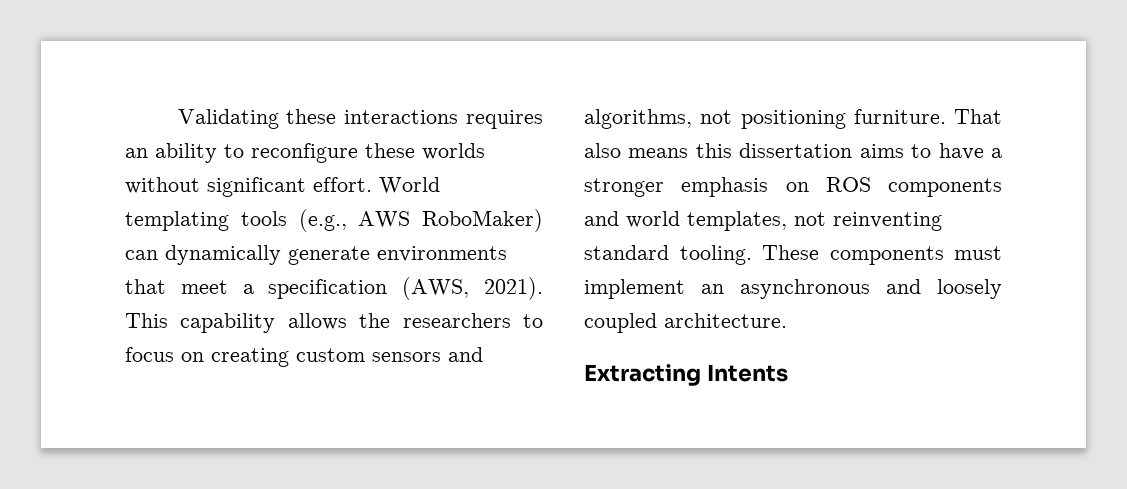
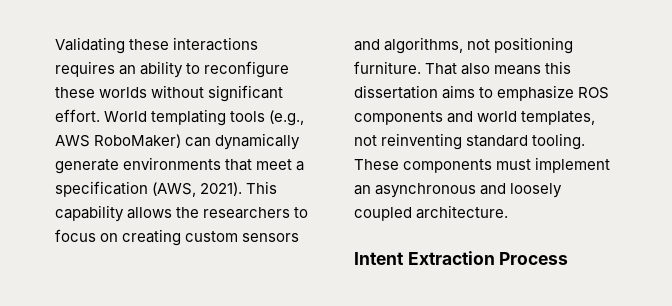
[938,143,1002,160] [584,177,809,197] have a stronger emphasis on -> [497,85,575,101] emphasize
[584,364,788,386] Extracting Intents -> [354,251,569,265] Intent Extraction Process

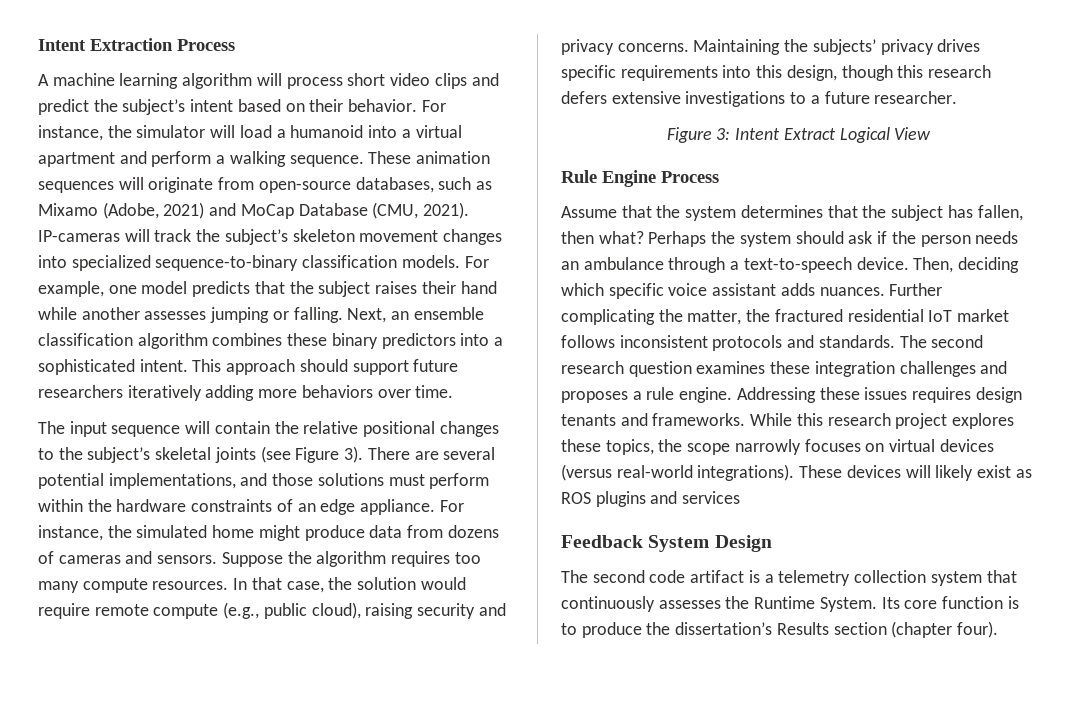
[55,37,259,54] [55,61,290,78] [55,85,284,102] [55,109,305,126] [55,133,301,150] [55,157,305,174] [55,181,278,197] [55,205,309,222] [55,229,300,246] [354,37,574,54] [354,61,572,75] [354,85,610,101] [354,111,596,125] [354,133,586,150] [354,157,611,173] [354,183,563,198] [354,205,509,221] [354,251,569,265] Validating these interactions requires an ability to reconfigure these worlds without significant effort. World templating tools (e.g., AWS RoboMaker) can dynamically generate environments that meet a specification (AWS, 2021). This capability allows the researchers to focus on creating custom sensors and algorithms, not positioning furniture. That also means this dissertation aims to emphasize ROS components and world templates, not reinventing standard tooling. These components must implement an asynchronous and loosely coupled architecture. // Intent Extraction Process -> [38,38,235,51] [38,73,499,89] [38,99,446,115] [38,125,462,141] [38,151,491,167] [38,177,493,193] [38,202,470,219] [38,229,503,245] [38,255,489,271] [38,281,497,297] [38,307,484,323] [38,333,504,349] [38,359,459,375] [38,385,454,401] [38,421,499,437] [38,446,496,463] [38,473,490,489] [38,499,464,515] [38,525,499,541] [38,551,481,567] [38,577,466,593] [38,602,506,619] [561,39,981,55] [561,65,992,81] [561,91,958,107] [666,127,932,143] [561,170,719,187] [561,205,1023,221] [561,231,1019,247] [561,257,1020,273] [561,283,943,299] [561,309,1010,325] [561,335,984,351] [561,361,1008,377] [561,387,1022,403] [561,413,1015,429] [561,439,994,455] [561,464,1032,481] [561,491,741,507] [561,535,772,552] [561,570,1017,586] [561,596,1019,612] [561,621,999,638] Intent Extraction Process // A machine learning algorithm will process short video clips and predict the subject’s intent based on their behavior. For instance, the simulator will load a humanoid into a virtual apartment and perform a walking sequence. These animation sequences will originate from open-source databases, such as Mixamo (Adobe, 2021) and MoCap Database (CMU, 2021). IP-cameras will track the subject’s skeleton movement changes into specialized sequence-to-binary classification models. For example, one model predicts that the subject raises their hand while another assesses jumping or falling. Next, an ensemble classification algorithm combines these binary predictors into a sophisticated intent. This approach should support future researchers iteratively adding more behaviors over time. // The input sequence will contain the relative positional changes to the subject’s skeletal joints (see Figure 3). There are several potential implementations, and those solutions must perform within the hardware constraints of an edge appliance. For instance, the simulated home might produce data from dozens of cameras and sensors. Suppose the algorithm requires too many compute resources. In that case, the solution would require remote compute (e.g., public cloud), raising security and privacy concerns. Maintaining the subjects’ privacy drives specific requirements into this design, though this research defers extensive investigations to a future researcher. // Figure 3: Intent Extract Logical View // Rule Engine Process // Assume that the system determines that the subject has fallen, then what? Perhaps the system should ask if the person needs an ambulance through a text-to-speech device. Then, deciding which specific voice assistant adds nuances. Further complicating the matter, the fractured residential IoT market follows inconsistent protocols and standards. The second research question examines these integration challenges and proposes a rule engine. Addressing these issues requires design tenants and frameworks. While this research project explores these topics, the scope narrowly focuses on virtual devices (versus real-world integrations). These devices will likely exist as ROS plugins and services // Feedback System Design // The second code artifact is a telemetry collection system that continuously assesses the Runtime System. Its core function is to produce the dissertation’s Results section (chapter four).

